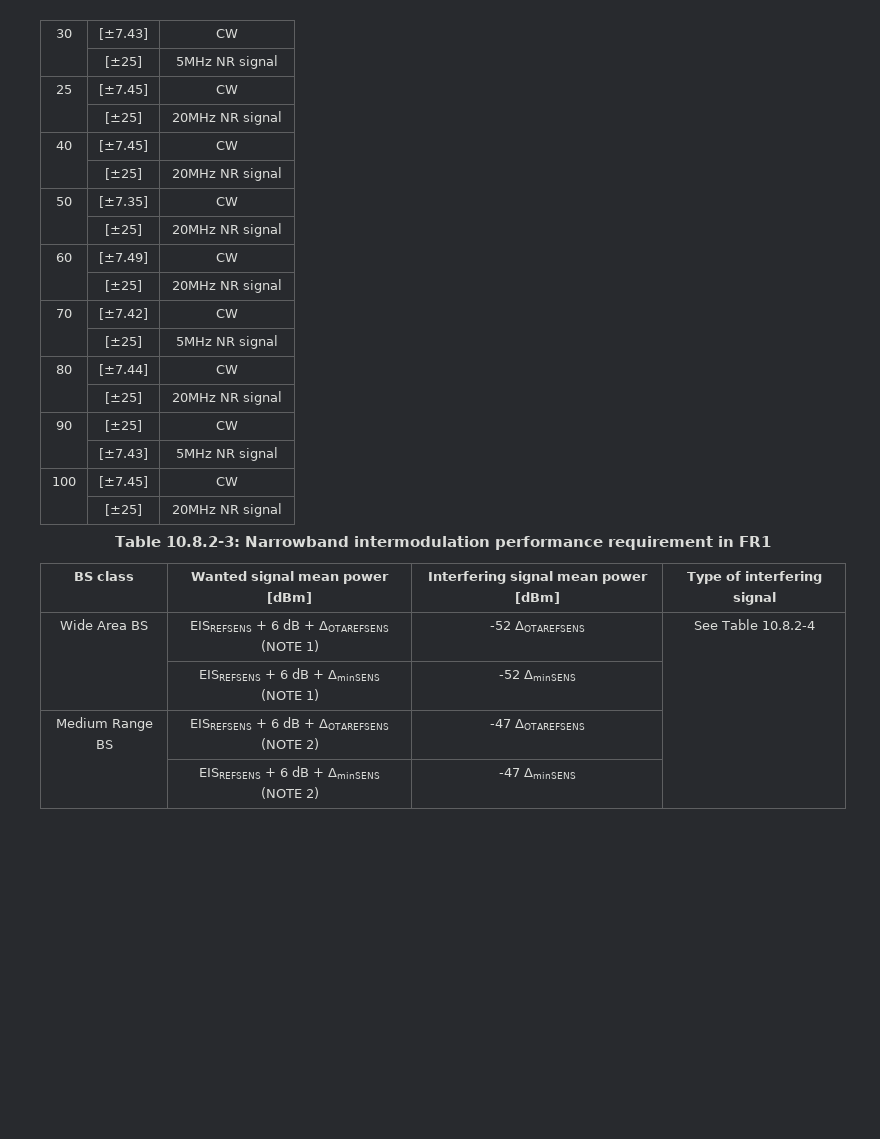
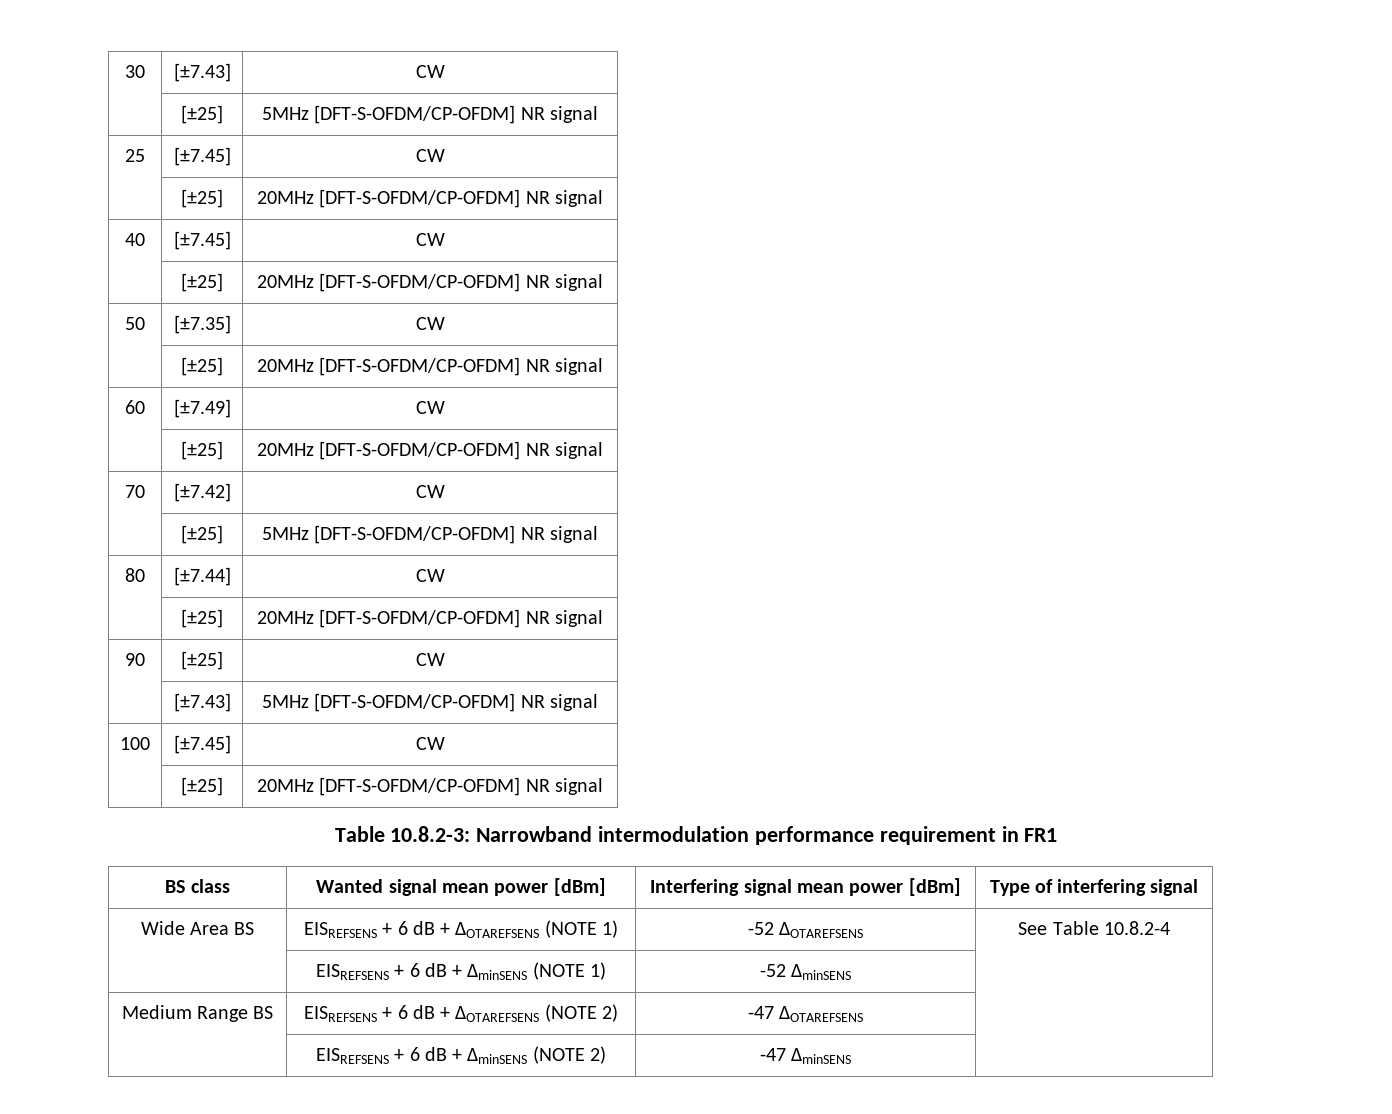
(212, 61) none -> [314,105,516,124] [DFT-S-OFDM/CP-OFDM]
(216, 117) none -> [319,189,521,208] [DFT-S-OFDM/CP-OFDM]
(216, 173) none -> [319,273,521,292] [DFT-S-OFDM/CP-OFDM]
(216, 229) none -> [319,357,521,376] [DFT-S-OFDM/CP-OFDM]
(216, 285) none -> [319,441,521,460] [DFT-S-OFDM/CP-OFDM]
(212, 341) none -> [314,525,516,544] [DFT-S-OFDM/CP-OFDM]
(216, 397) none -> [319,609,521,628] [DFT-S-OFDM/CP-OFDM]
(212, 453) none -> [314,693,516,712] [DFT-S-OFDM/CP-OFDM]
(216, 509) none -> [319,777,521,796] [DFT-S-OFDM/CP-OFDM]

